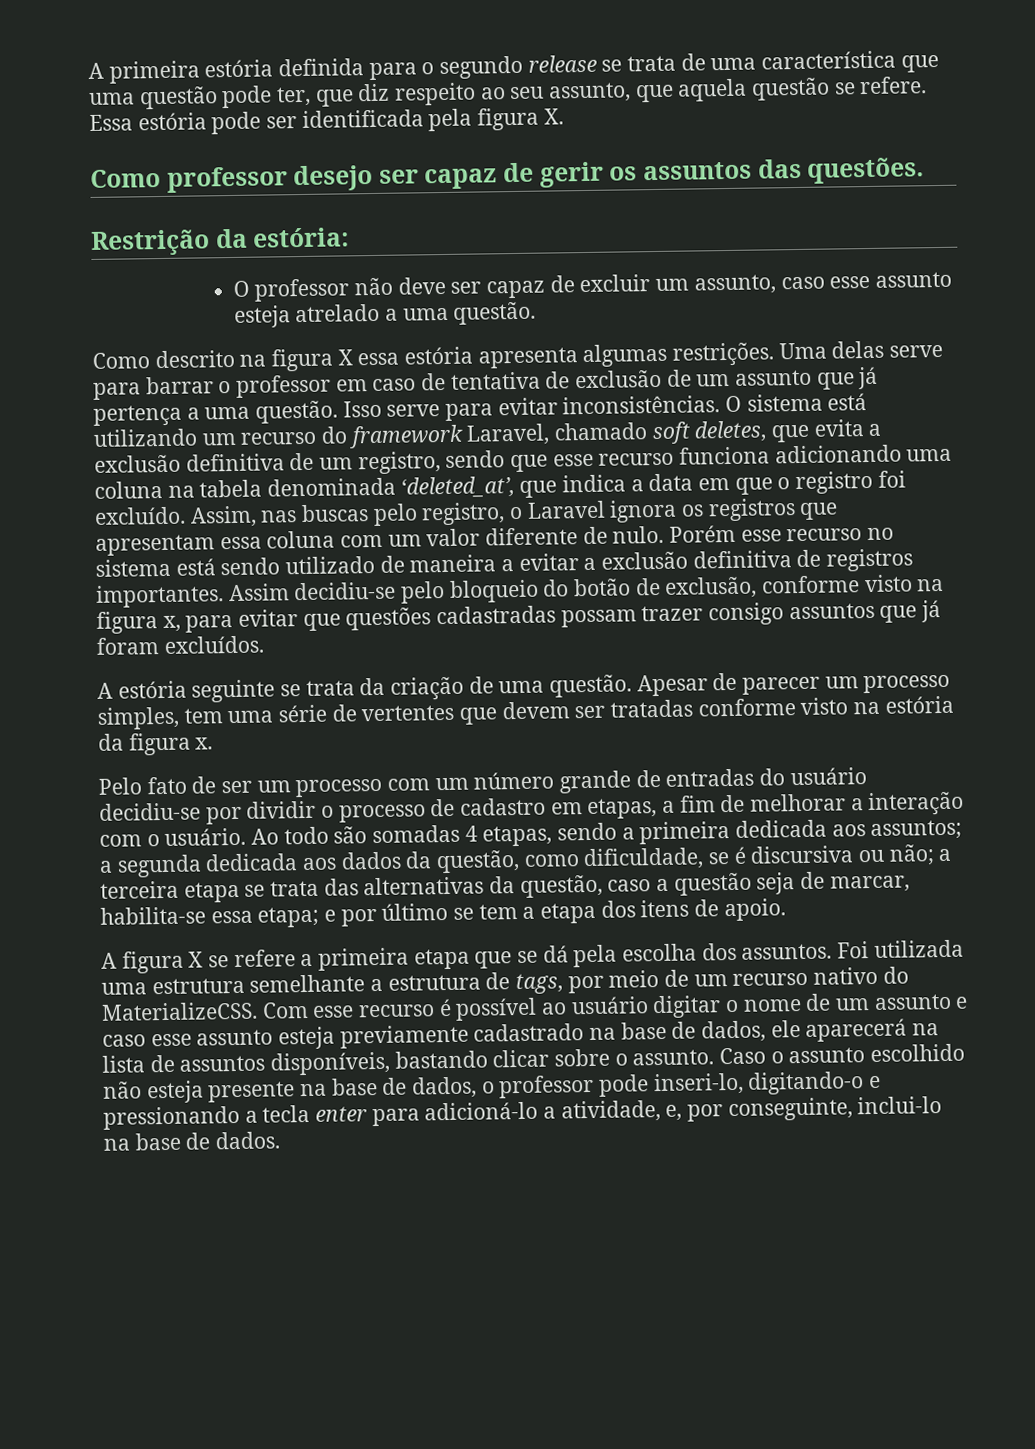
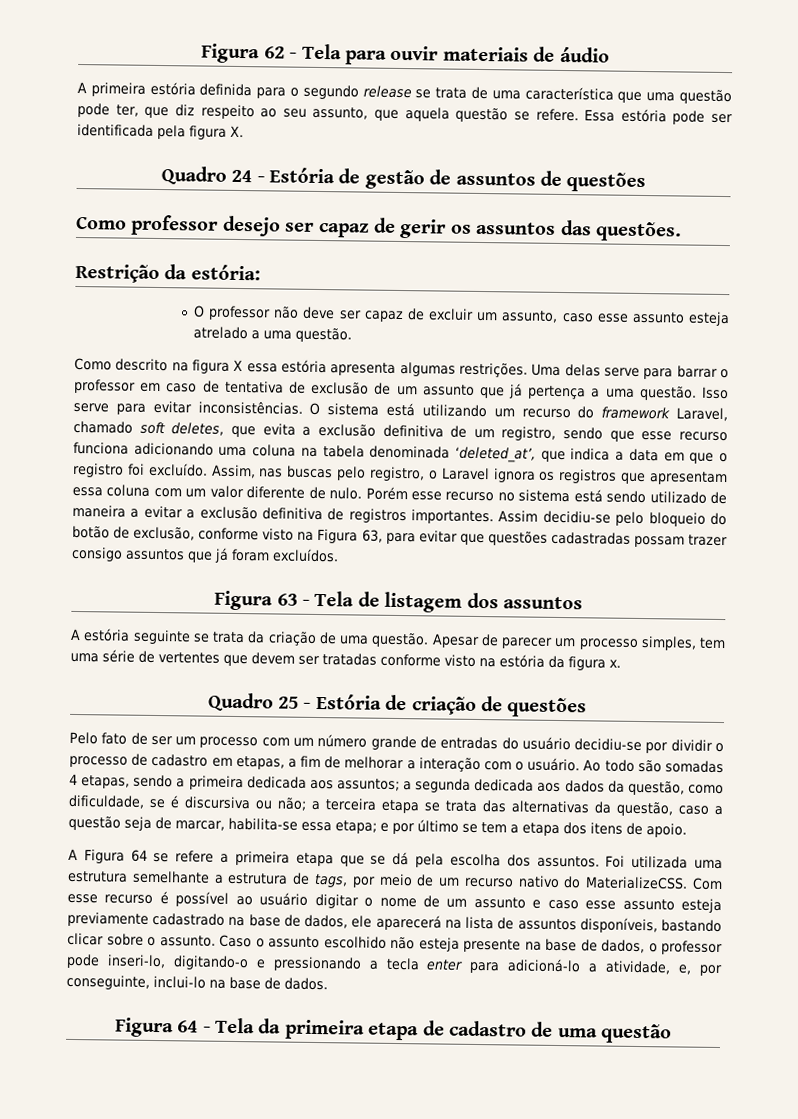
(88, 70) none -> [201,43,610,65] Figura 62 - Tela para ouvir materiais de áudio //
(564, 116) none -> [160,166,647,193] // Quadro 24 - Estória de gestão de assuntos de questões
[96,611,181,634] figura x, -> [317,528,383,544] Figura 63,
(264, 644) none -> [214,590,583,613] // Figura 63 - Tela de listagem dos assuntos
(214, 743) none -> [207,692,588,718] // Quadro 25 - Estória de criação de questões
[121,950,204,974] figura X -> [83,849,148,864] Figura 64
(281, 1140) none -> [114,1017,673,1044] // Figura 64 - Tela da primeira etapa de cadastro de uma questão

